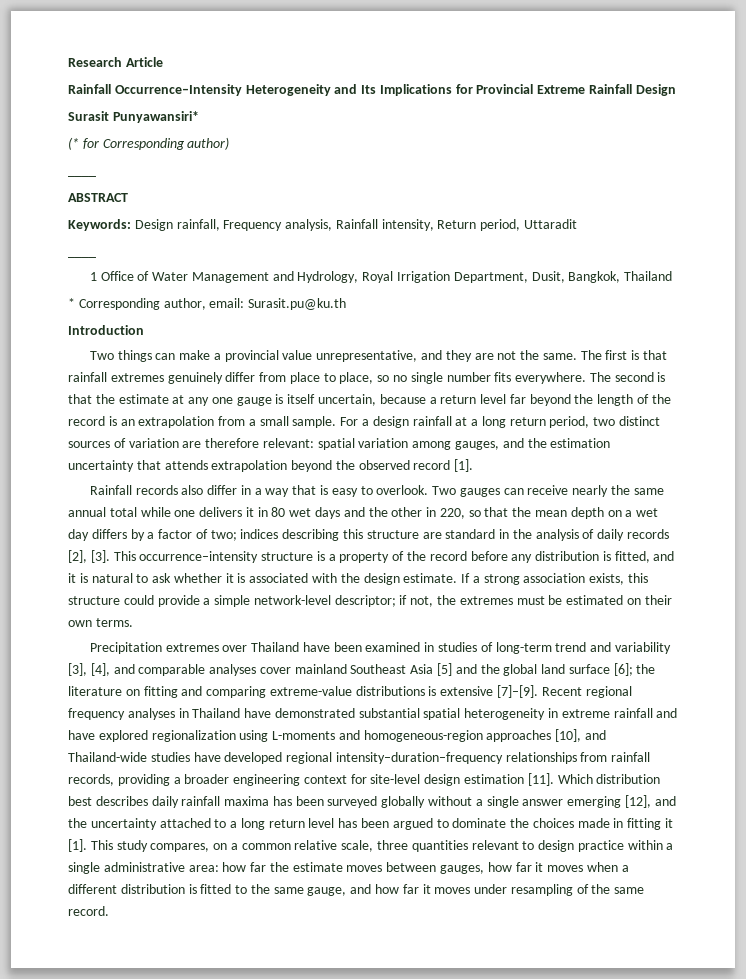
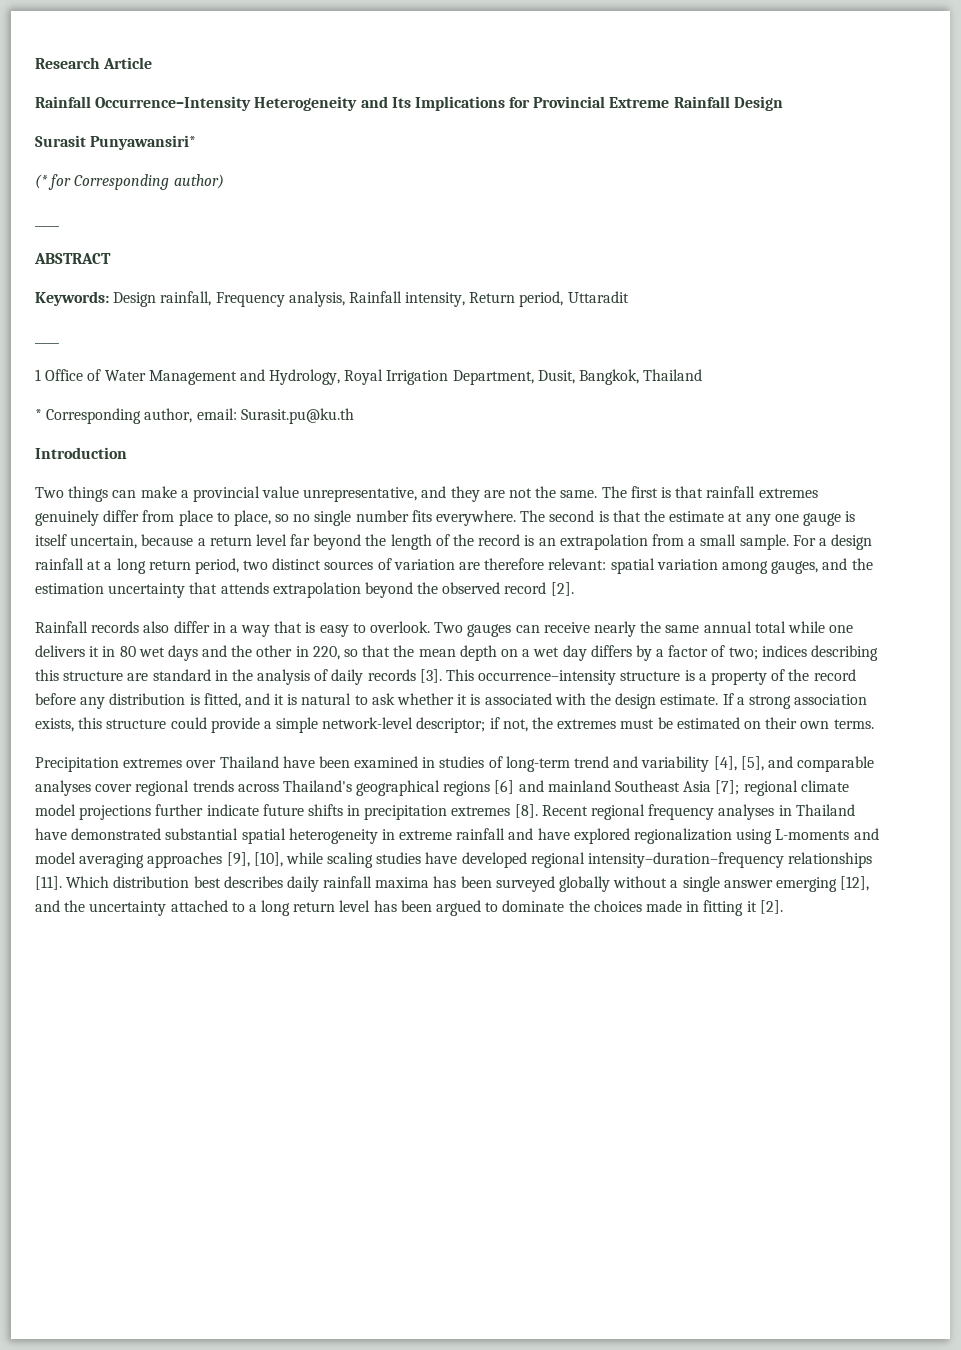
[454,459,474,472] [1]. -> [550,582,574,596] [2].
[68,550,87,563] [2], -> (416, 675) none
[68,663,110,676] [3], [4], -> [713,756,764,771] [4], [5],
[294,663,656,676] [68,685,539,698] mainland Southeast Asia [5] and the global land surface [6]; the literature on fitting and comparing extreme-value distributions is extensive [7]–[9]. -> [135,780,849,796] [35,804,538,820] regional trends across Thailand's geographical regions [6] and mainland Southeast Asia [7]; regional climate model projections further indicate future shifts in precipitation extremes [8].
[363,729,607,742] [68,752,147,762] homogeneous-region approaches [10], and Thailand-wide -> [35,852,374,868] model averaging approaches [9], [10], while scaling
[580,752,651,762] [68,774,525,786] from rainfall records, providing a broader engineering context for site-level design estimation -> (873, 860) none
[68,839,674,852] [68,862,629,874] [68,884,645,896] [68,906,109,916] [1]. This study compares, on a common relative scale, three quantities relevant to design practice within a single administrative area: how far the estimate moves between gauges, how far it moves when a different distribution is fitted to the same gauge, and how far it moves under resampling of the same record. -> [759,900,783,914] [2].

